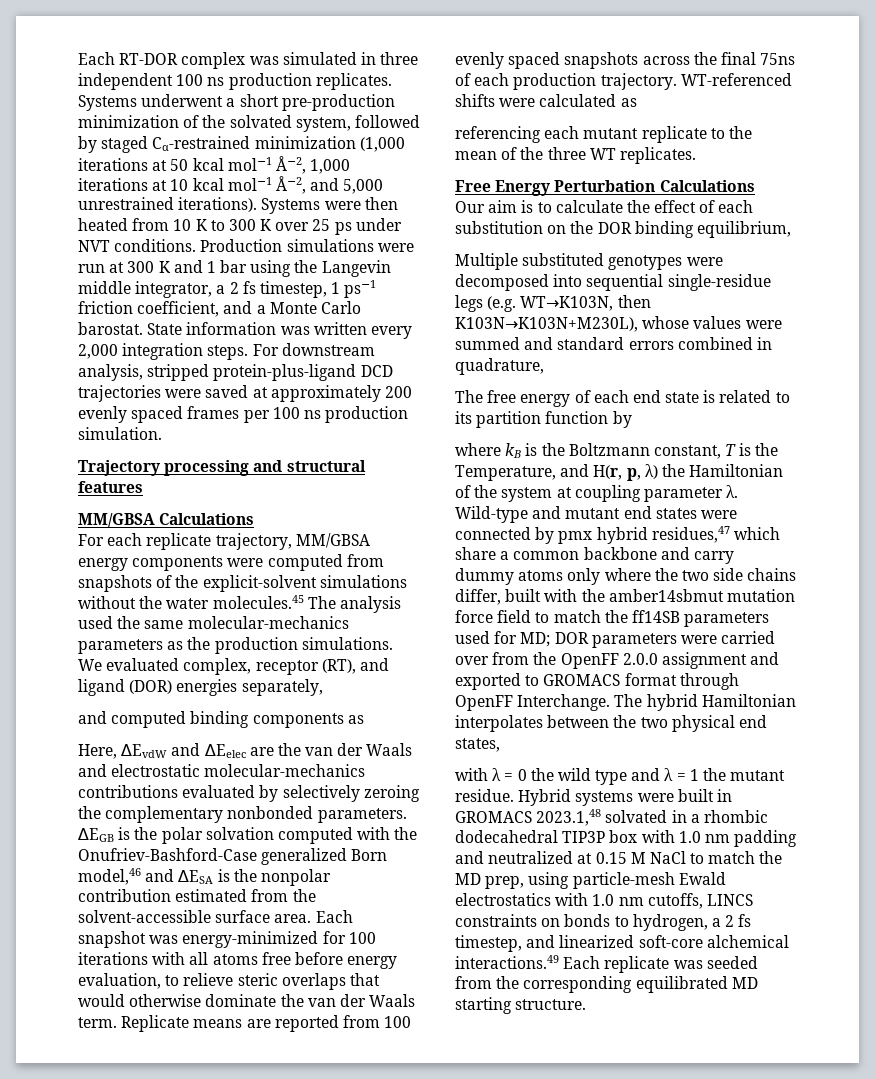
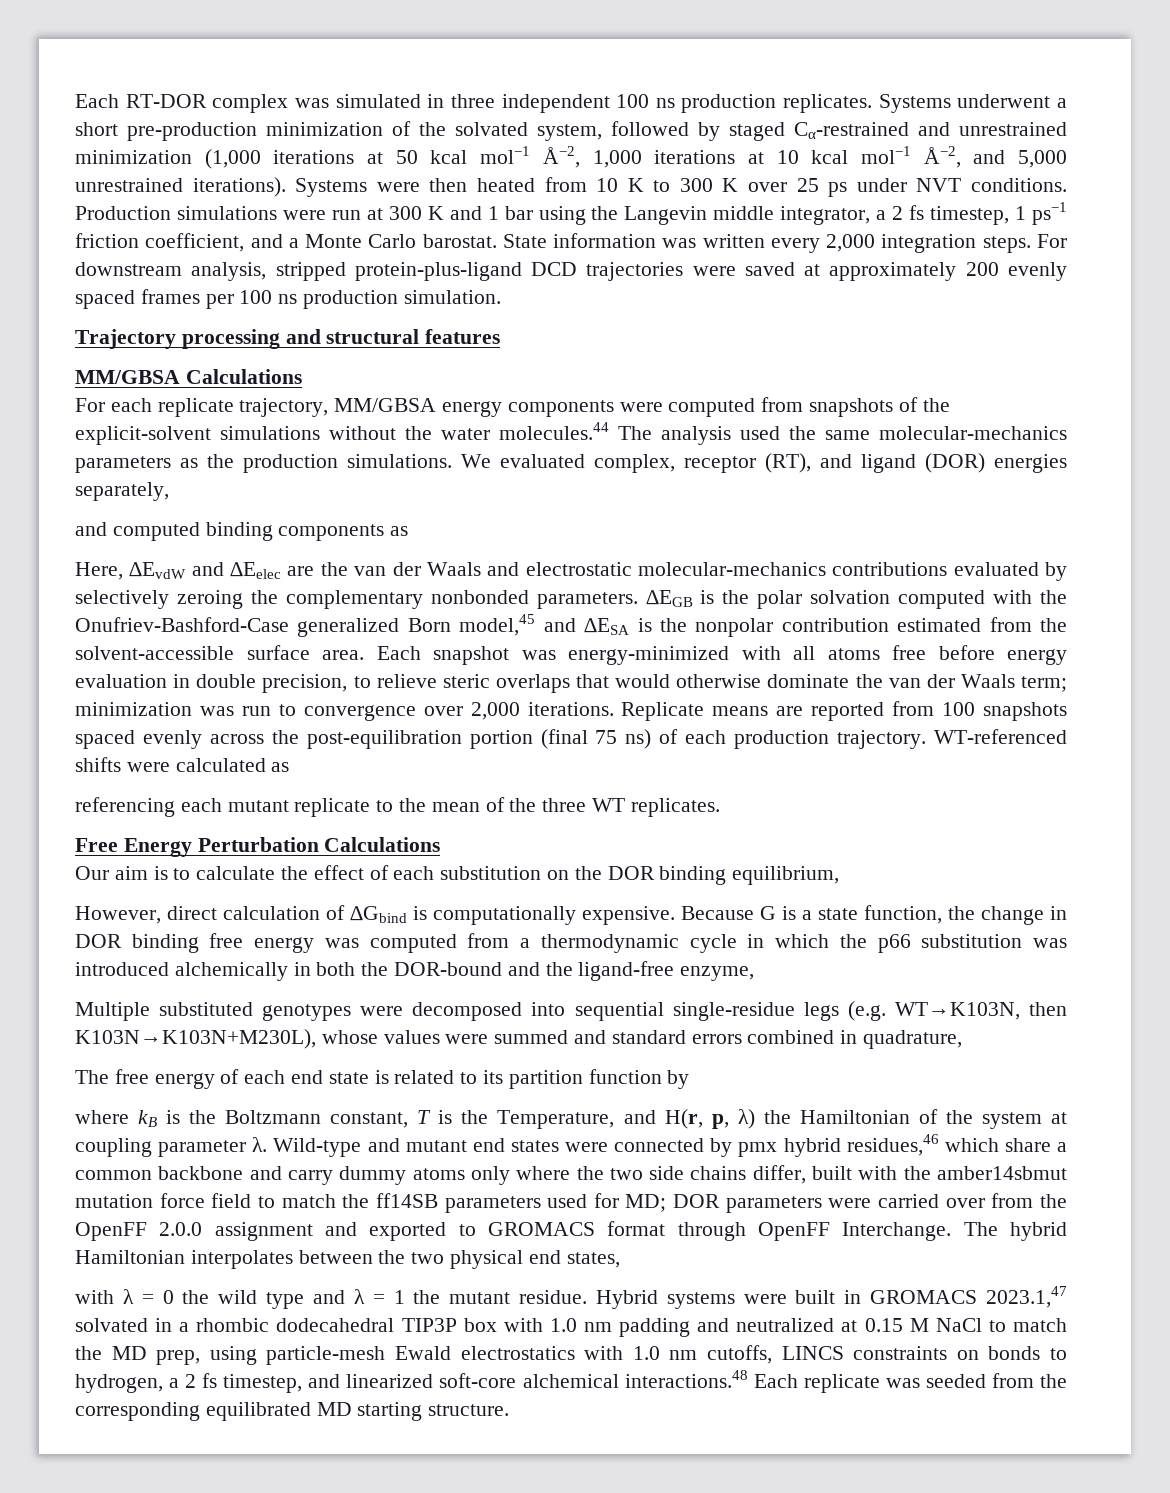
(251, 143) none -> [918,122,1067,136] and unrestrained
[212,595,304,609] molecules.45 -> [499,422,609,440] molecules.44
[78,868,141,885] model,46 -> [459,614,536,636] model,45
[322,931,376,944] [78,952,148,965] for 100 iterations -> (729, 655) none
[78,973,161,989] evaluation, -> [75,674,348,693] evaluation in double precision,
[78,1017,117,1028] term. -> [1021,676,1067,692] [75,702,614,721] term; minimization was run to convergence over 2,000 iterations.
[455,52,796,69] evenly spaced snapshots across the final 75ns -> [983,702,1068,721] [75,729,652,749] snapshots spaced evenly across the post-equilibration portion (final 75 ns)
(791, 229) none -> [75,905,1067,925] [75,933,1067,953] [75,961,755,981] // However, direct calculation of ∆Gbind is computationally expensive. Because G is a state function, the change in DOR binding free energy was computed from a thermodynamic cycle in which the p66 substitution was introduced alchemically in both the DOR-bound and the ligand-free enzyme,
[651,526,730,543] residues,47 -> [846,1134,939,1156] residues,46
[536,809,602,826] 2023.1,48 -> [986,1286,1068,1308] 2023.1,47
[455,955,559,969] interactions.49 -> [624,1370,748,1388] interactions.48

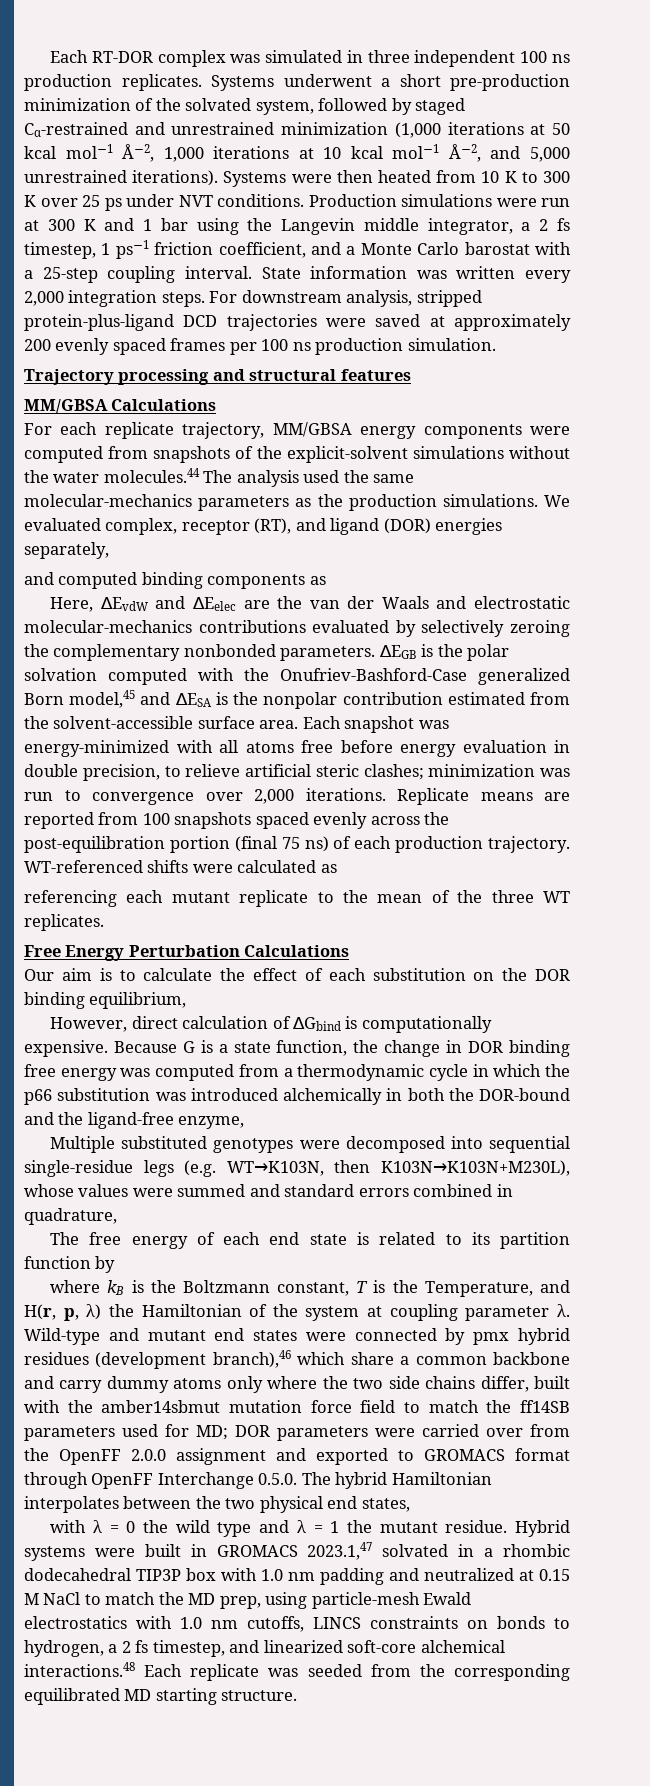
[422,234,497,248] barostat. -> [464,242,571,255] [24,266,252,283] barostat with a 25-step coupling interval.
[442,674,1067,693] steric overlaps that would otherwise dominate the van der Waals term; -> [245,764,424,780] artificial steric clashes;
[846,1134,939,1156] residues,46 -> [24,1350,291,1369] residues (development branch),46
[842,1222,952,1241] Interchange. -> [157,1472,298,1489] Interchange 0.5.0.

